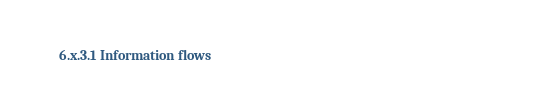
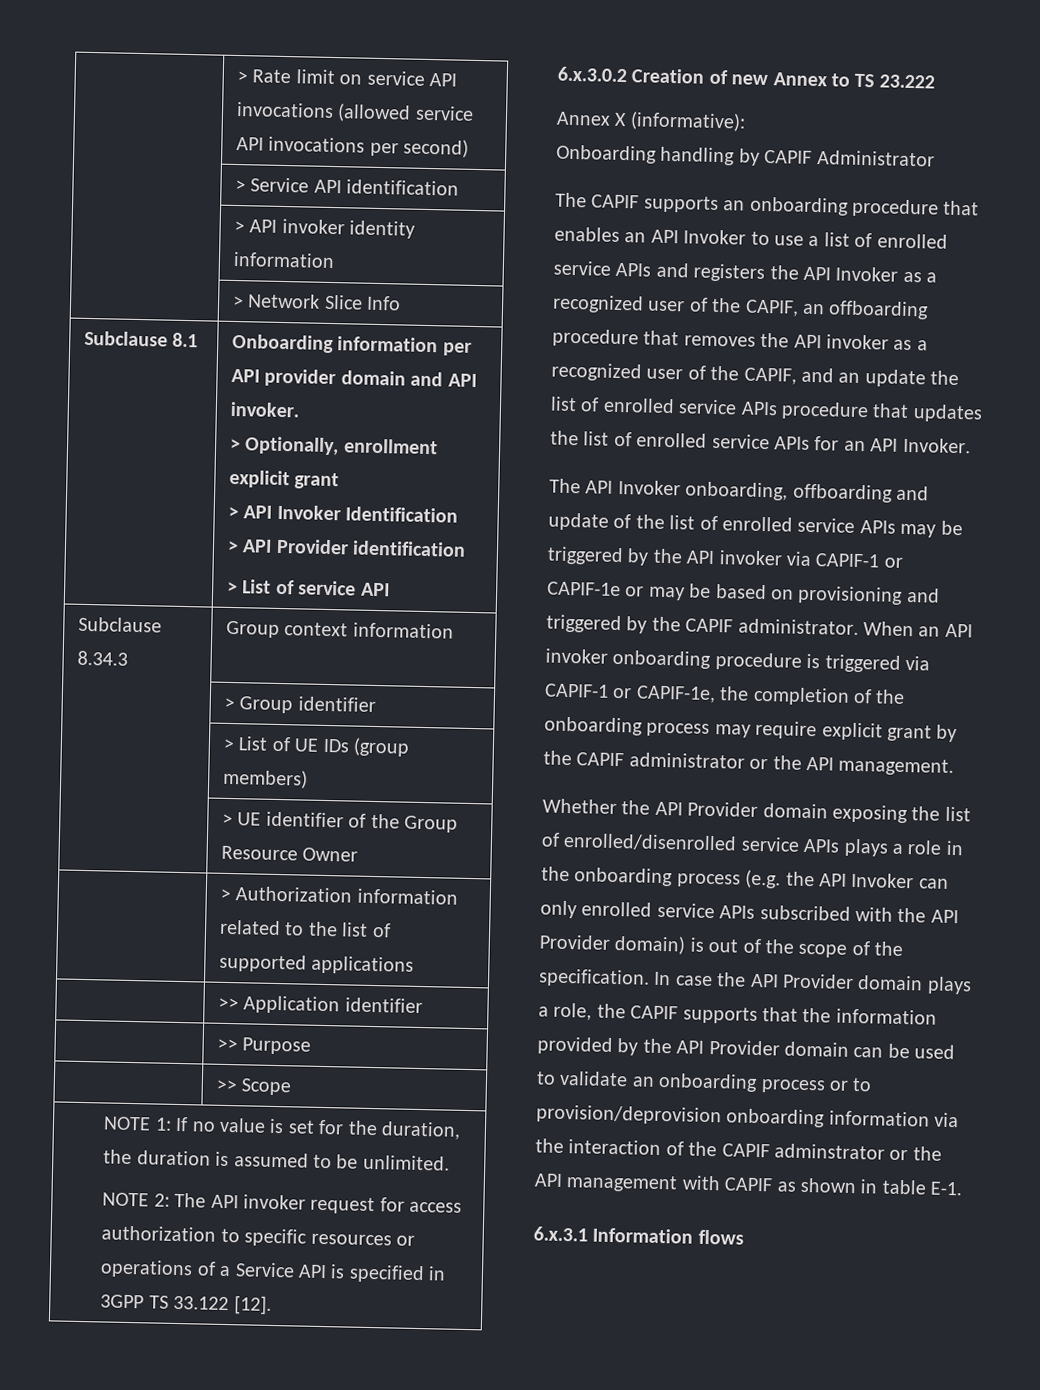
(59, 54) none -> [236,69,457,87] [235,101,474,123] [235,136,470,158] [234,177,460,196] [233,218,416,239] [232,251,335,269] [231,293,402,311] [83,330,199,348] [231,333,472,356] [230,368,477,388] [229,401,300,418] [229,436,438,456] [228,469,340,490] [227,504,459,523] [226,538,467,557] [226,579,390,597] [77,616,162,633] [76,650,128,666] [225,620,454,639] [223,696,376,714] [222,736,410,757] [222,768,308,789] [221,811,458,833] [220,845,359,862] [219,886,458,905] [218,919,391,938] [218,953,415,975] [217,995,423,1015] [216,1037,312,1055] [215,1078,292,1096] [103,1116,462,1140] [103,1149,450,1171] [102,1192,463,1215] [101,1225,416,1247] [100,1259,447,1284] [100,1294,272,1315] [557,66,935,89] [556,111,746,132] [556,144,935,167] [555,192,980,218] [554,226,948,249] [553,260,938,283] [552,294,930,320] [552,328,928,351] [551,362,960,388] [550,396,983,423] [550,430,971,454] [549,478,929,503] [548,512,963,538] [547,546,903,568] [547,581,940,605] [546,614,973,638] [545,648,930,673] [544,683,906,706] [544,716,958,743] [543,750,955,777] [542,798,971,824] [541,832,964,857] [541,866,949,889] [540,900,959,924] [539,934,904,958] [538,968,972,995] [538,1002,937,1025] [537,1036,956,1060] [536,1070,873,1094] [536,1104,960,1128] [535,1138,942,1161] [534,1173,963,1196] | > Rate limit on service API invocations (allowed service API invocations per second) // | > Service API identification // | > API invoker identity information // | > Network Slice Info // Subclause 8.1 | Onboarding information per API provider domain and API invoker. // > Optionally, enrollment explicit grant // > API Invoker Identification // > API Provider identification // > List of service API // Subclause 8.34.3 | Group context information // | > Group identifier // | > List of UE IDs (group members) // | > UE identifier of the Group Resource Owner // | > Authorization information related to the list of supported applications // | >> Application identifier // | >> Purpose // | >> Scope // NOTE 1: If no value is set for the duration, the duration is assumed to be unlimited. // NOTE 2: The API invoker request for access authorization to specific resources or operations of a Service API is specified in 3GPP TS 33.122 [12]. // 6.x.3.0.2 Creation of new Annex to TS 23.222 // Annex X (informative): // Onboarding handling by CAPIF Administrator // The CAPIF supports an onboarding procedure that enables an API Invoker to use a list of enrolled service APIs and registers the API Invoker as a recognized user of the CAPIF, an offboarding procedure that removes the API invoker as a recognized user of the CAPIF, and an update the list of enrolled service APIs procedure that updates the list of enrolled service APIs for an API Invoker. // The API Invoker onboarding, offboarding and update of the list of enrolled service APIs may be triggered by the API invoker via CAPIF-1 or CAPIF-1e or may be based on provisioning and triggered by the CAPIF administrator. When an API invoker onboarding procedure is triggered via CAPIF-1 or CAPIF-1e, the completion of the onboarding process may require explicit grant by the CAPIF administrator or the API management. // Whether the API Provider domain exposing the list of enrolled/disenrolled service APIs plays a role in the onboarding process (e.g. the API Invoker can only enrolled service APIs subscribed with the API Provider domain) is out of the scope of the specification. In case the API Provider domain plays a role, the CAPIF supports that the information provided by the API Provider domain can be used to validate an onboarding process or to provision/deprovision onboarding information via the interaction of the CAPIF adminstrator or the API management with CAPIF as shown in table E-1. //

